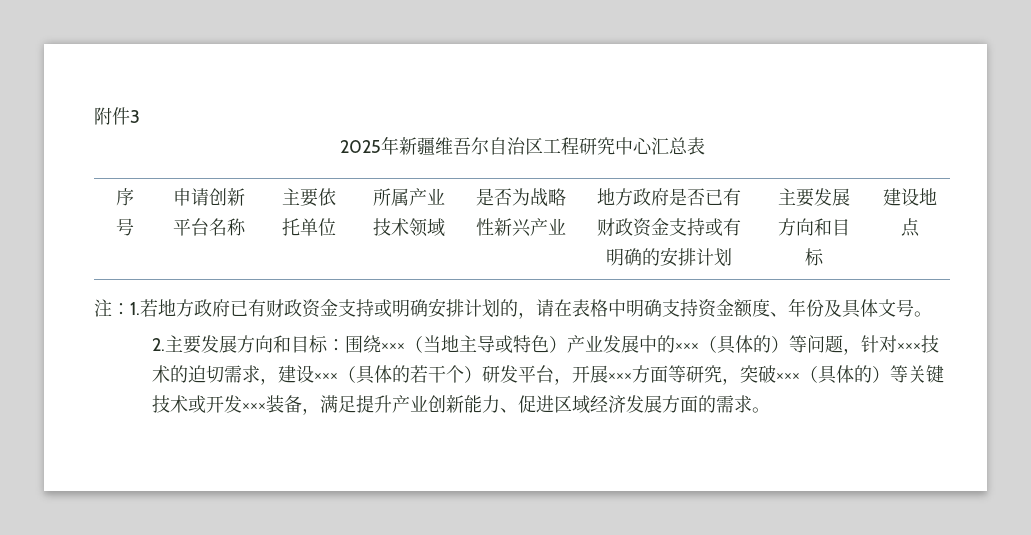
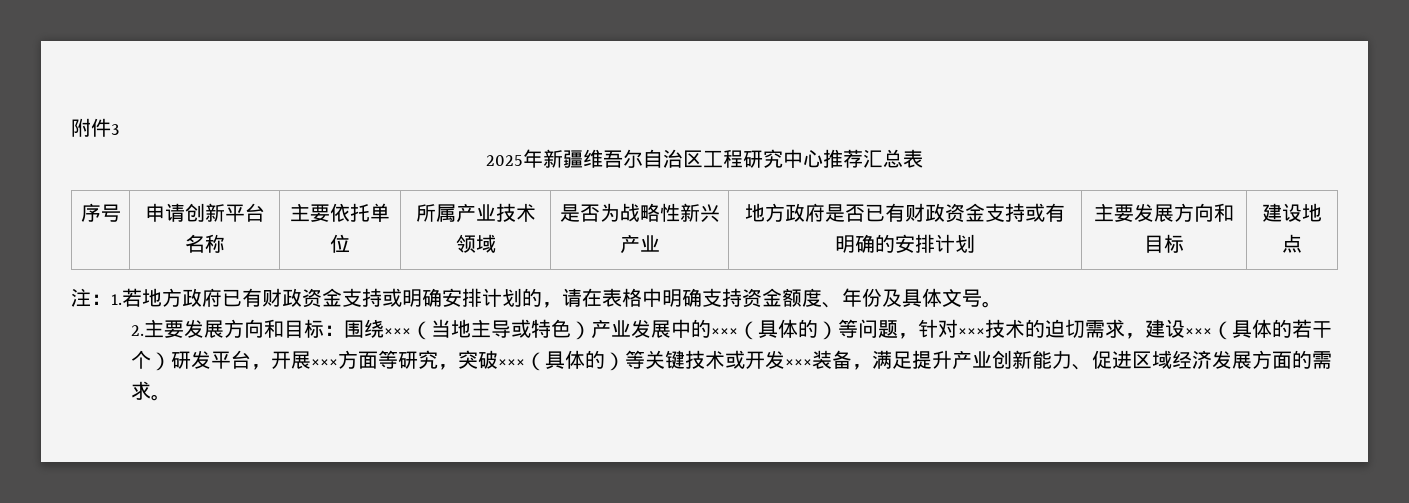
(652, 145) none -> [823,149,863,168] 推荐

